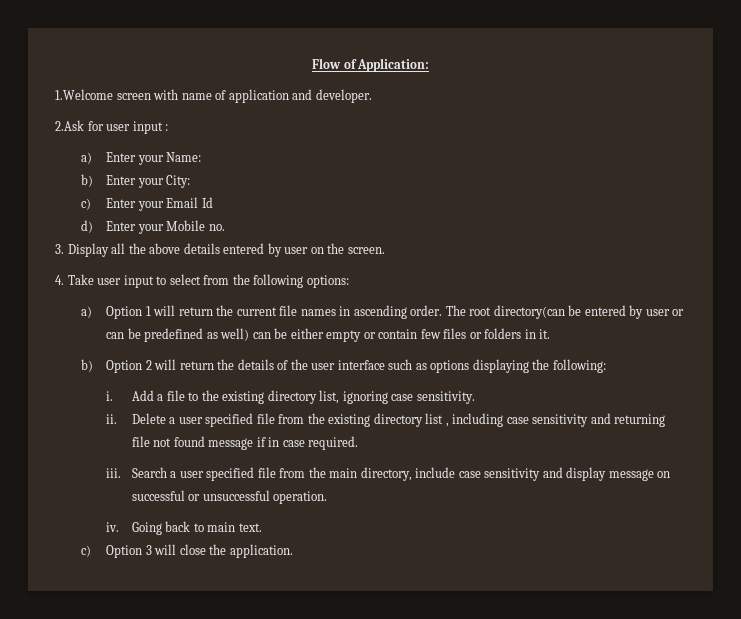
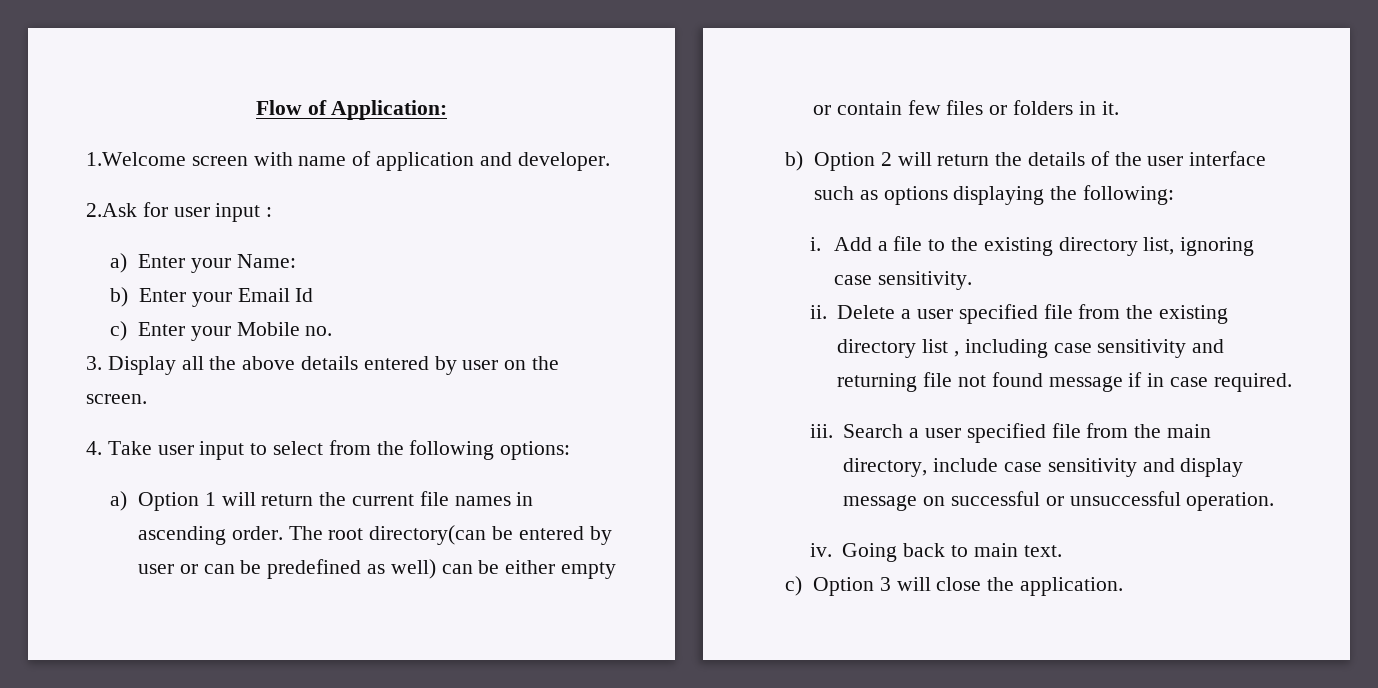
[166,175,191,188] [80,198,164,211] City: // c) Enter your -> (232, 299) none
[80,220,93,233] d) -> [110,321,128,341] c)

